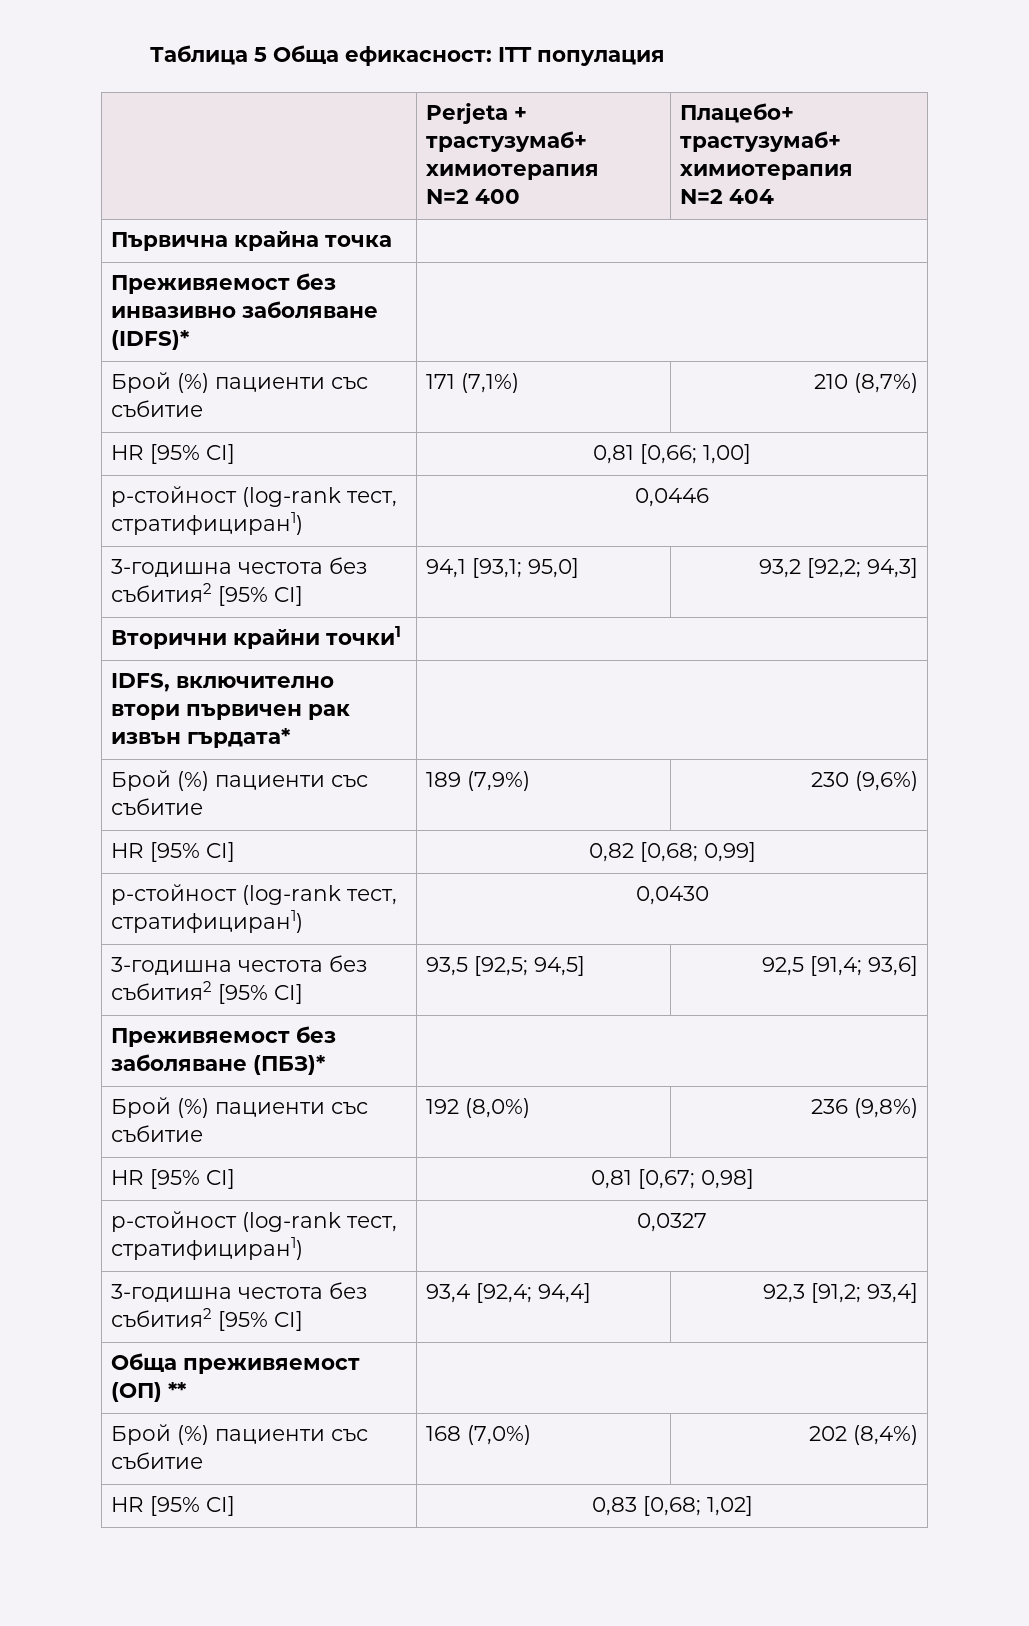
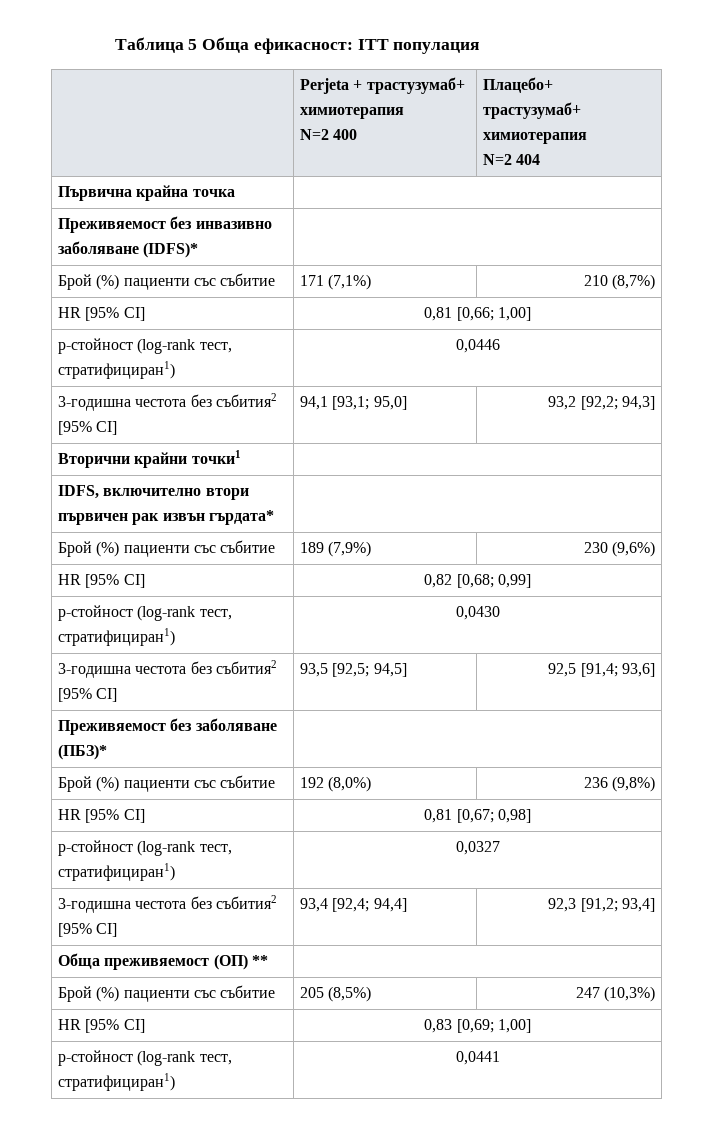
[425,1425,531,1445] [809,1425,919,1445] 168 (7,0%) | 202 (8,4%) -> [300,986,372,1002] [575,986,655,1002] 205 (8,5%) | 247 (10,3%)
[642,1496,753,1516] [0,68; 1,02] -> [456,1019,531,1033] [58,1050,232,1066] [58,1073,176,1091] [455,1051,500,1065] [0,69; 1,00] // p-стойност (log-rank тест, стратифициран1) | 0,0441

